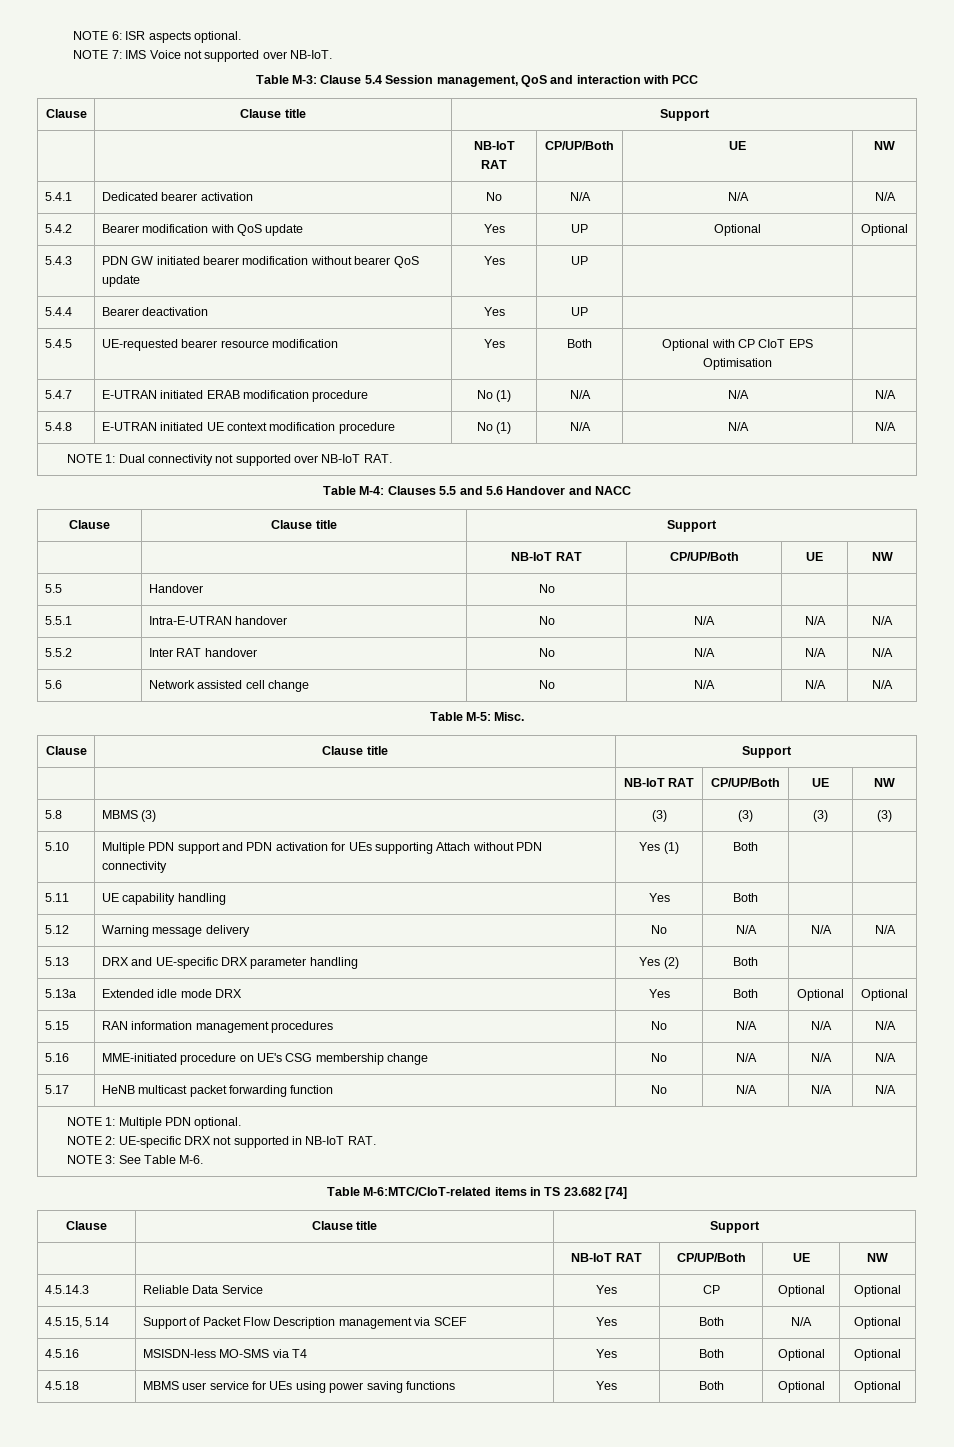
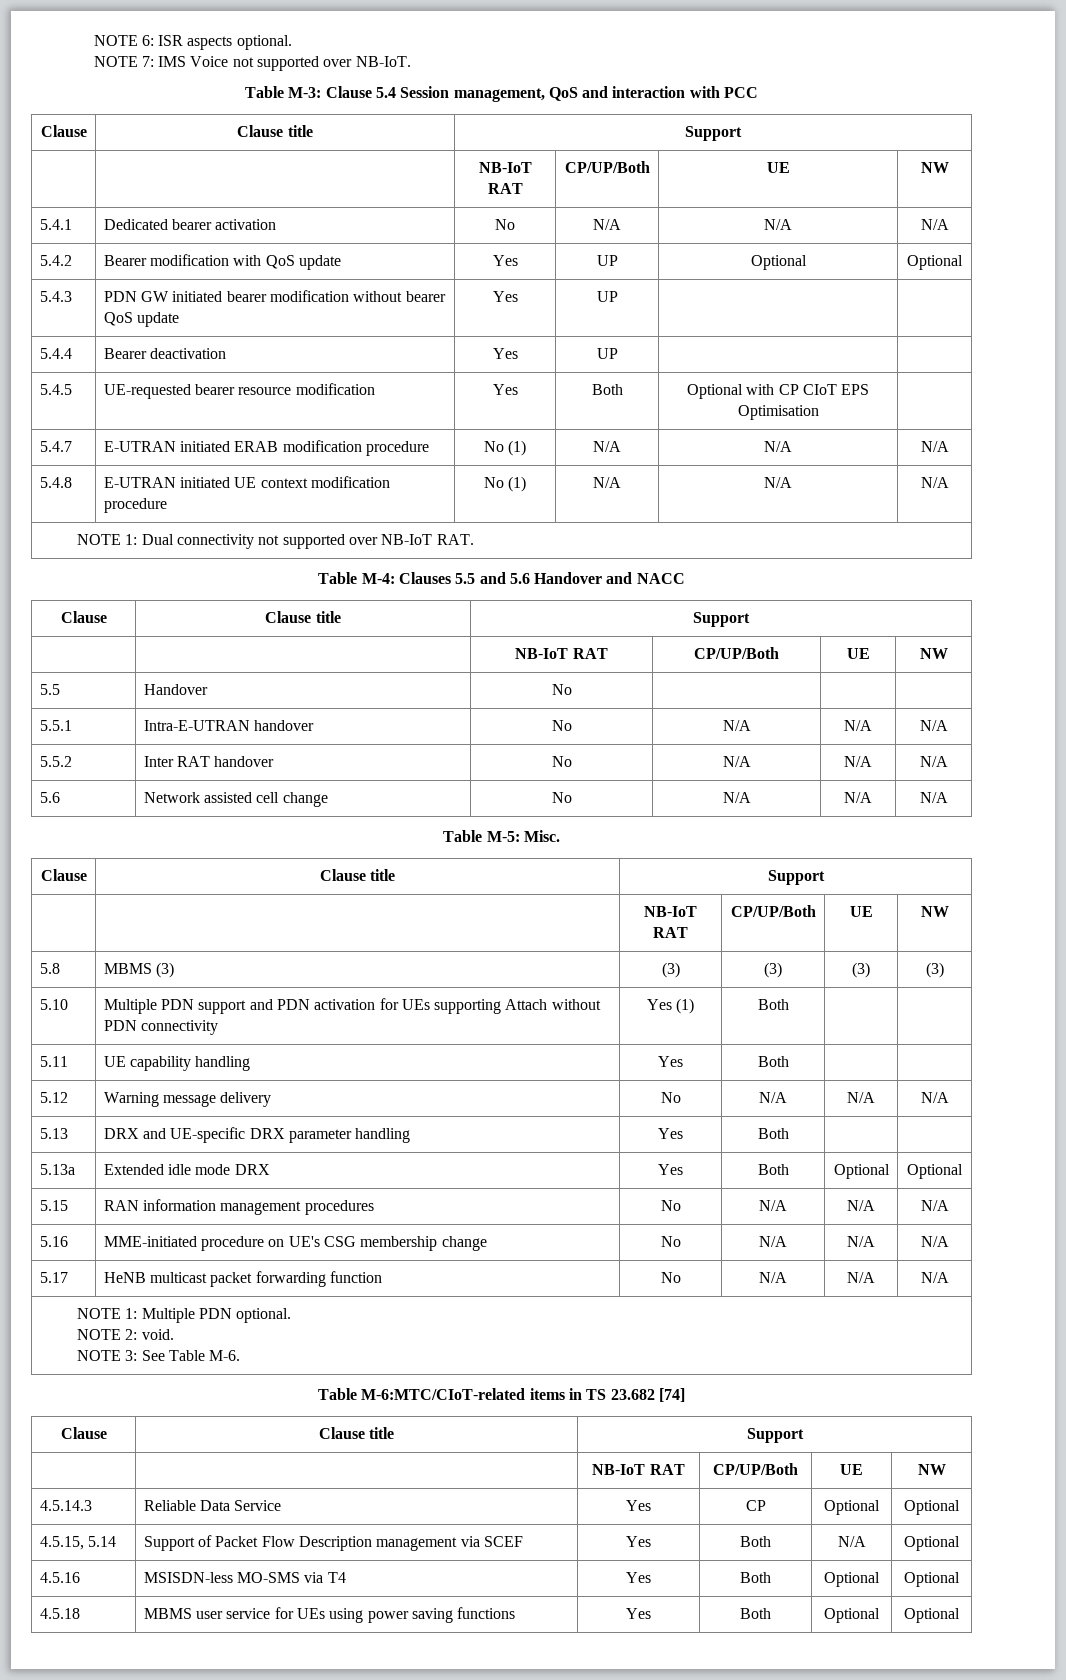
[663,957,679,969] (2) -> (683, 1133) none
[118,1136,376,1148] UE-specific DRX not supported in NB-IoT RAT. -> [141,1329,174,1340] void.

